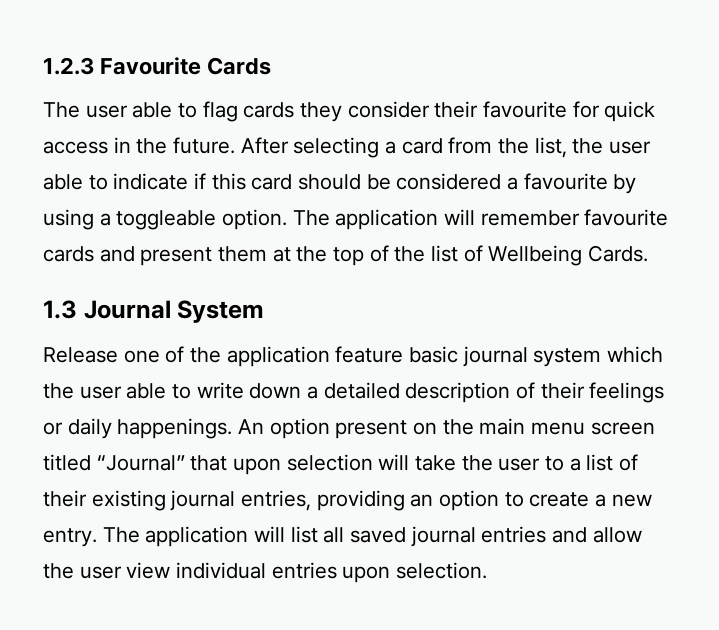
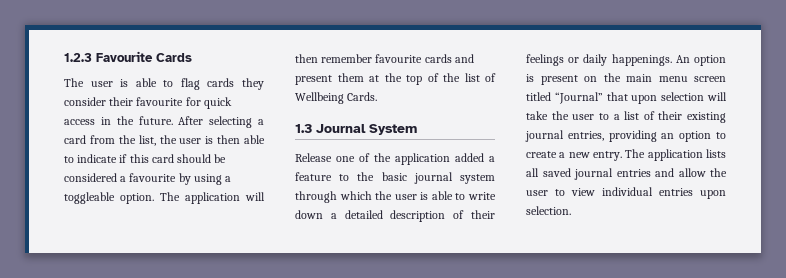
(128, 111) none -> [120,79,129,87] is
(652, 147) none -> [205,135,241,144] is then
(476, 217) none -> [295,54,318,63] then
[335,346,404,363] feature -> [455,153,495,162] [295,172,375,181] added a feature to the
(602, 357) none -> [295,191,337,203] through
(122, 392) none -> [420,192,429,200] is
(330, 428) none -> [526,74,534,82] is
[254,526,318,543] will list -> [706,149,726,158] lists
(122, 572) none -> [555,189,565,196] to

